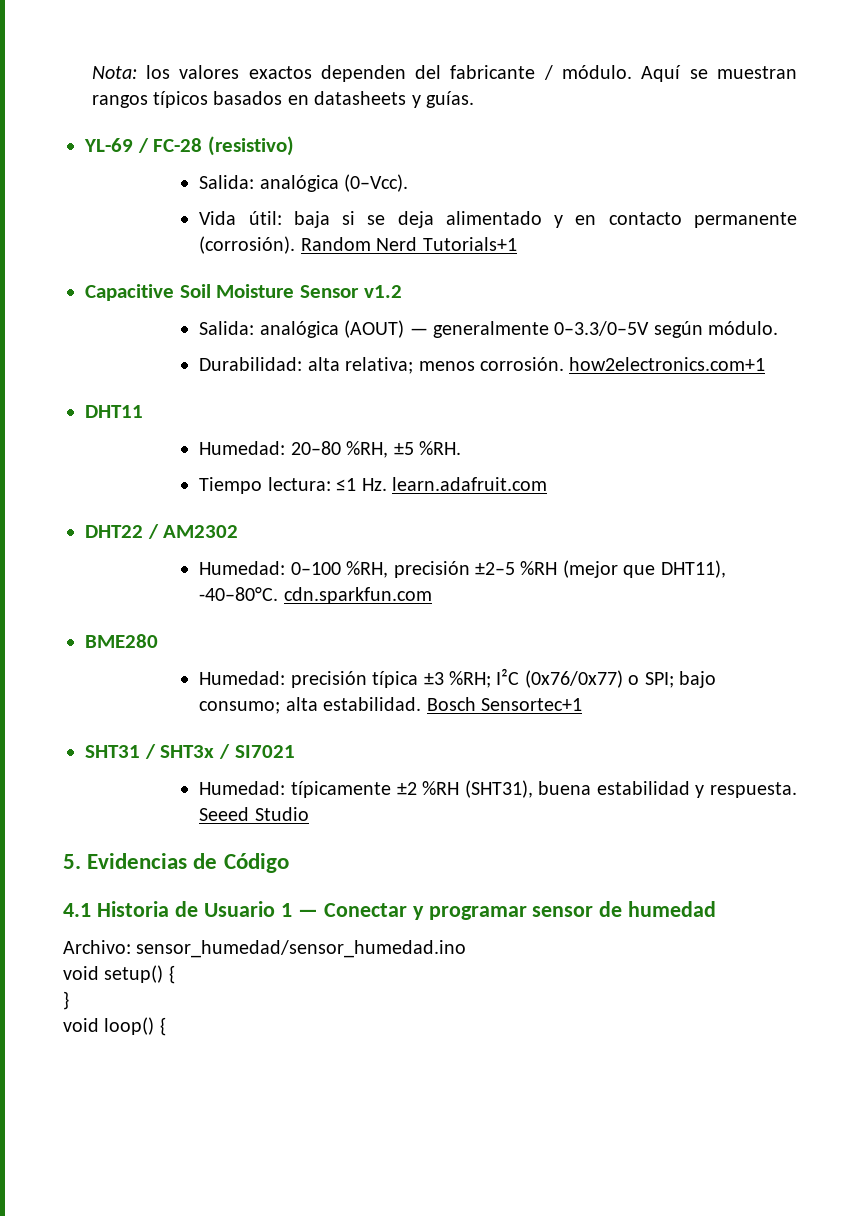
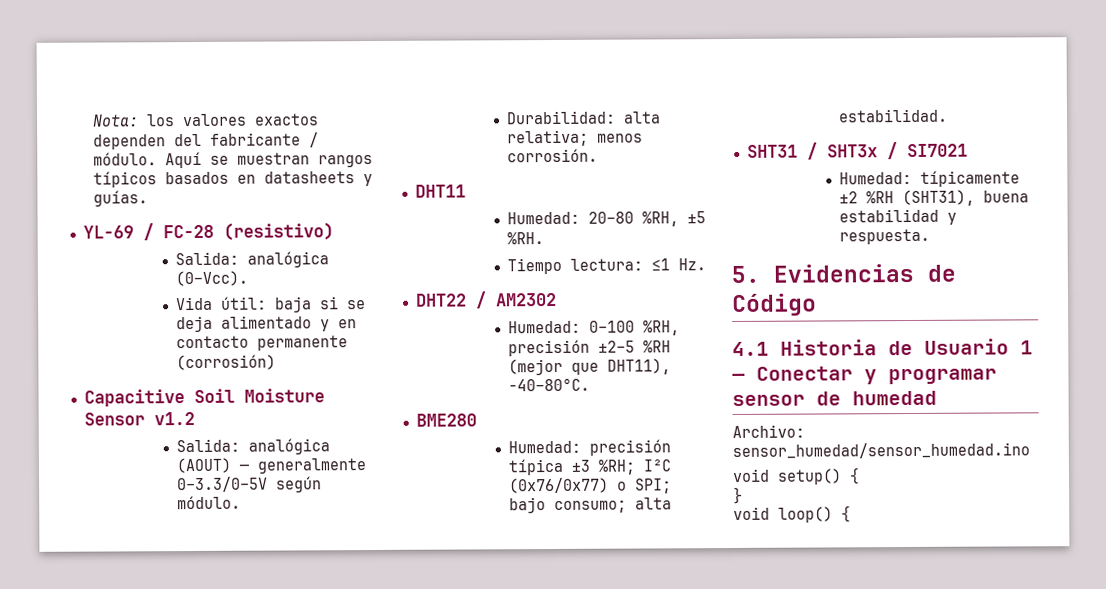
[199,236,517,254] (corrosión). Random Nerd Tutorials+1 -> [175,354,276,371] (corrosión)
[569,357,766,371] how2electronics.com+1 -> (598, 155) none
[391,477,547,491] learn.adafruit.com -> (706, 264) none
[283,587,432,604] cdn.sparkfun.com -> (590, 384) none
[426,697,582,711] Bosch Sensortec+1 -> (948, 115) none
[199,807,309,821] Seeed Studio -> (930, 236) none

